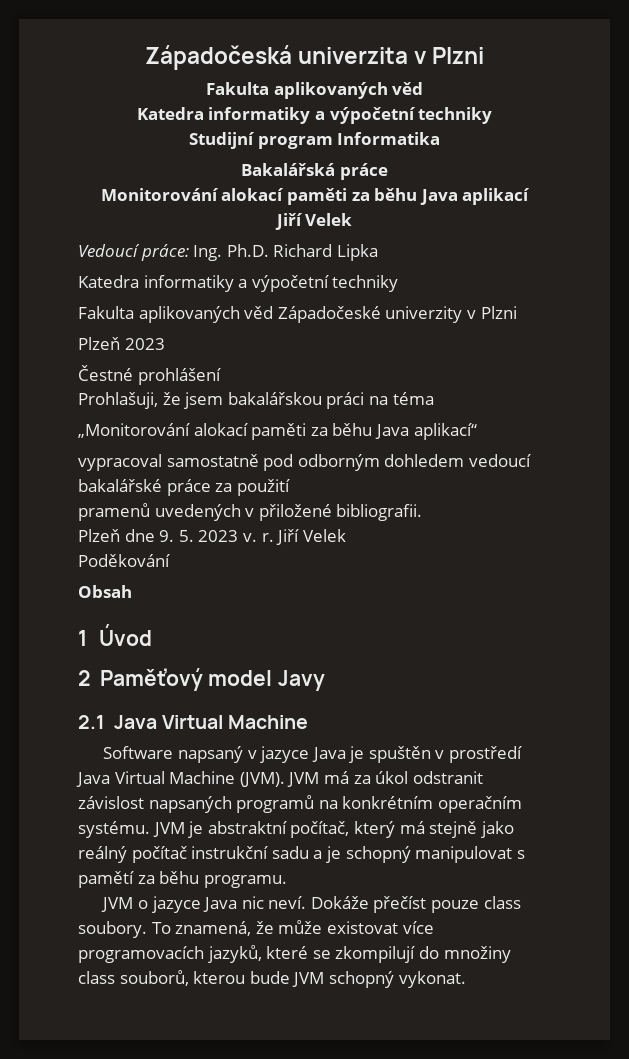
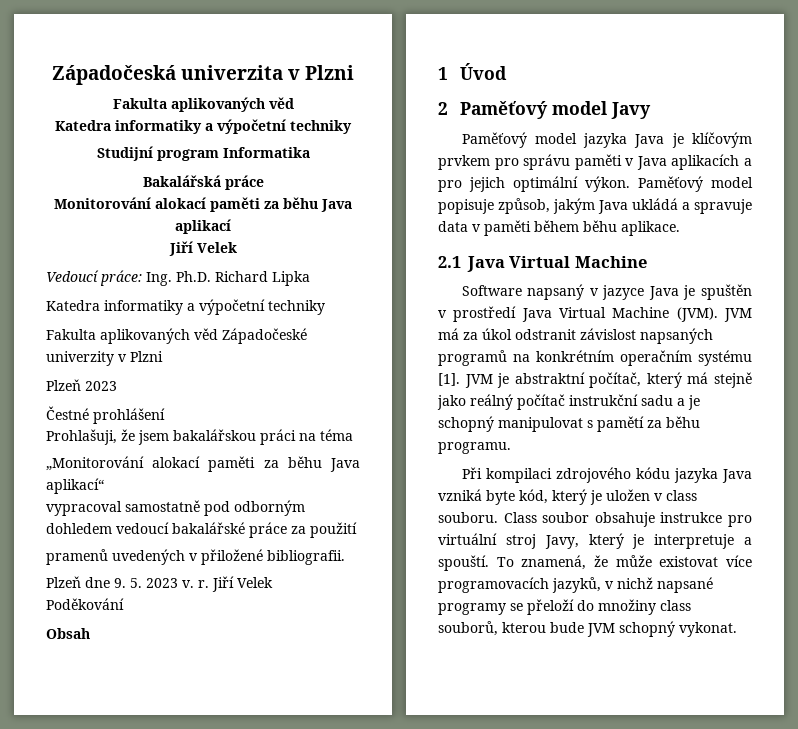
(325, 680) none -> [461,132,752,148] [438,154,752,170] [438,176,753,192] [438,198,752,214] [438,220,680,236] // Paměťový model jazyka Java je klíčovým prvkem pro správu paměti v Java aplikacích a pro jejich optimální výkon. Paměťový model popisuje způsob, jakým Java ukládá a spravuje data v paměti během běhu aplikace.
[78,821,150,838] systému. -> [698,350,752,366] [438,373,460,386] systému [1].
[101,896,521,913] [78,921,147,938] JVM o jazyce Java nic neví. Dokáže přečíst pouze class soubory. -> [461,467,752,483] [438,489,697,505] [438,512,752,527] [438,533,752,549] [438,555,489,571] Při kompilaci zdrojového kódu jazyka Java vzniká byte kód, který je uložen v class souboru. Class soubor obsahuje instrukce pro virtuální stroj Javy, který je interpretuje a spouští.
[266,946,416,963] které se zkompilují -> [605,577,713,593] [438,599,574,615] v nichž napsané programy se přeloží

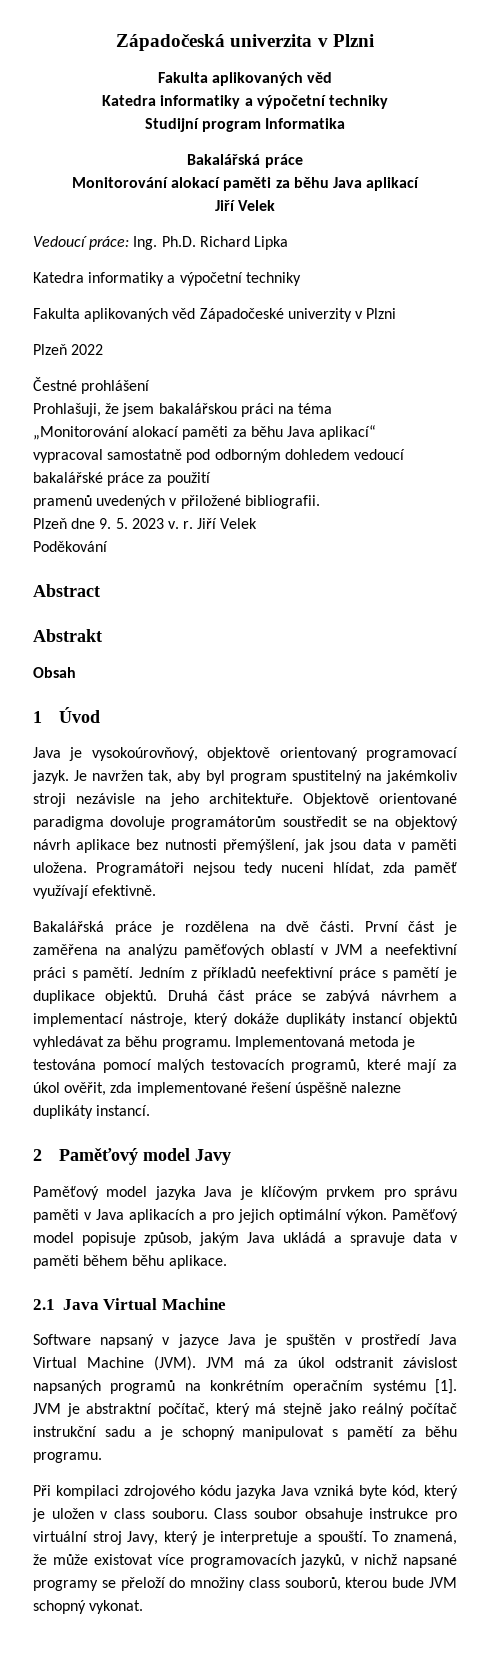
[85,381,117,391] 2023 -> [71,344,104,355] 2022
(124, 604) none -> [33,584,100,597] [33,629,102,642] // Abstract // Abstrakt
(508, 71) none -> [33,747,458,761] [32,770,458,784] [33,793,457,807] [33,816,459,830] [33,839,458,853] [33,862,457,876] [33,885,157,899] [33,921,457,935] [33,944,458,958] [33,967,457,981] [33,990,457,1004] [33,1013,457,1027] [33,1036,416,1050] [33,1059,457,1073] [33,1082,402,1096] [33,1105,151,1119] // Java je vysokoúrovňový, objektově orientovaný programovací jazyk. Je navržen tak, aby byl program spustitelný na jakémkoliv stroji nezávisle na jeho architektuře. Objektově orientované paradigma dovoluje programátorům soustředit se na objektový návrh aplikace bez nutnosti přemýšlení, jak jsou data v paměti uložena. Programátoři nejsou tedy nuceni hlídat, zda paměť využívají efektivně. // Bakalářská práce je rozdělena na dvě části. První část je zaměřena na analýzu paměťových oblastí v JVM a neefektivní práci s pamětí. Jedním z příkladů neefektivní práce s pamětí je duplikace objektů. Druhá část práce se zabývá návrhem a implementací nástroje, který dokáže duplikáty instancí objektů vyhledávat za běhu programu. Implementovaná metoda je testována pomocí malých testovacích programů, které mají za úkol ověřit, zda implementované řešení úspěšně nalezne duplikáty instancí.

